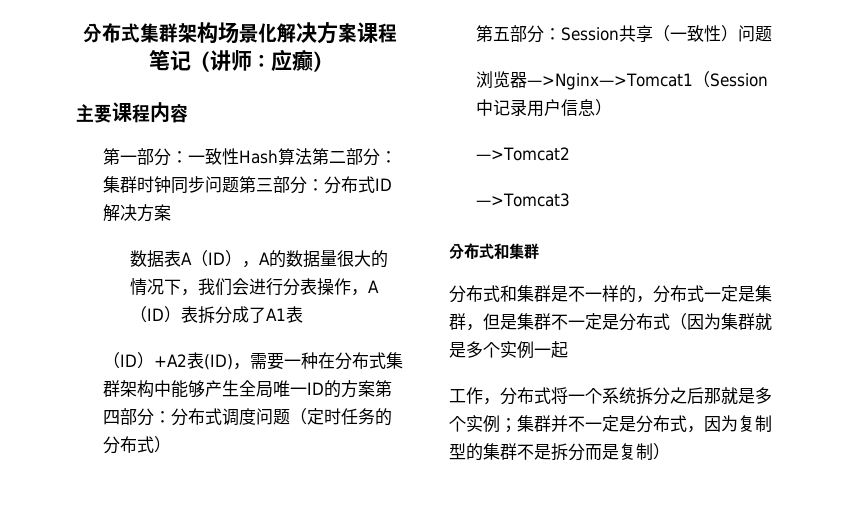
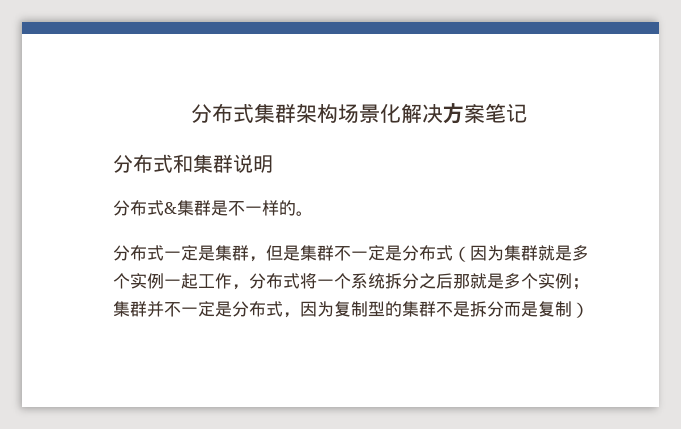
[357,22,397,43] 课程 -> (485, 113) none
[190,49,332,72] [76,102,188,123] [103,148,398,166] [103,176,393,194] [103,204,172,222] [130,250,389,268] [130,278,380,296] [130,306,304,324] [103,352,404,370] [103,380,393,398] [103,408,393,426] [103,436,172,454] [476,25,773,43] [476,71,769,90] [476,99,613,117] [476,147,571,161] [476,193,571,207] [449,243,539,260] [449,285,517,303] （讲师：应癫） // 主要课程内容 // 第⼀部分：⼀致性Hash算法第⼆部分：集群时钟同步问题第三部分：分布式ID解决⽅案 // 数据表A（ID），A的数据量很⼤的情况下，我们会进⾏分表操作，A（ID）表拆分成了A1表 // （ID）+A2表(ID)，需要⼀种在分布式集群架构中能够产⽣全局唯⼀ID的⽅案第四部分：分布式调度问题（定时任务的分布式） // 第五部分：Session共享（⼀致性）问题 // 浏览器—>Nginx—>Tomcat1（Session中记录⽤户信息） // —>Tomcat2 // —>Tomcat3 // 分布式和集群 // 分布式和 -> [113,154,273,173] [113,200,177,216] // 分布式和集群说明 // 分布式&
[636,296,653,303] ， -> [296,211,313,216] 。 //
(568, 349) // -> (198, 281) none

